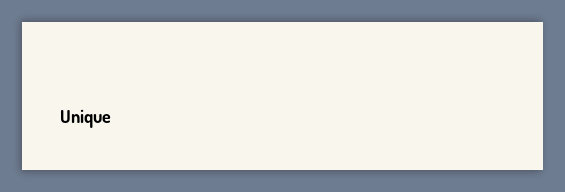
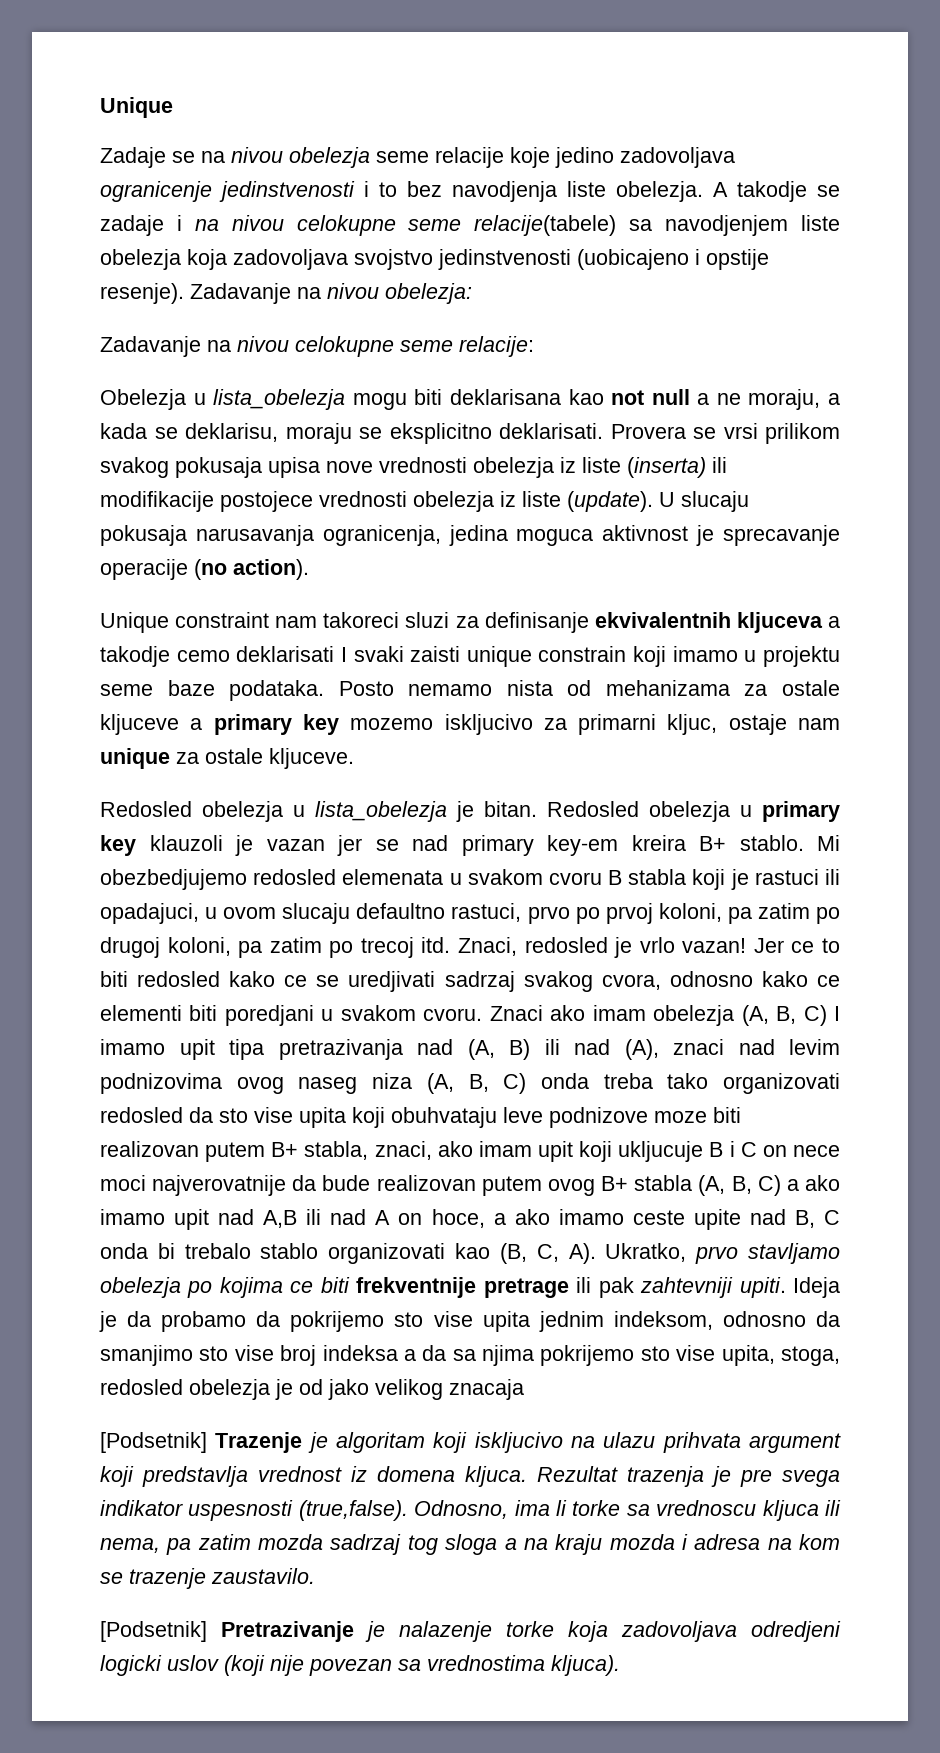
[60,109,111,128] Unique -> [100,97,173,118] [100,147,735,168] [100,181,840,202] [100,215,841,236] [100,249,769,270] [100,283,472,304] [100,336,534,357] [100,389,841,410] [100,423,840,444] [100,457,727,478] [100,491,749,512] [100,525,840,546] [100,559,309,580] [100,612,840,633] [100,646,840,667] [100,680,840,701] [100,714,840,735] [100,748,354,769] [100,801,840,822] [100,835,840,856] [100,869,840,890] [100,903,840,924] [100,937,840,958] [100,971,841,992] [100,1005,840,1026] [100,1039,840,1060] [100,1073,840,1094] [100,1107,741,1128] [100,1141,840,1162] [100,1175,841,1196] [100,1209,840,1230] [100,1243,840,1264] [100,1277,841,1298] [99,1311,840,1332] [100,1345,840,1366] [100,1379,524,1400] [100,1432,841,1453] [100,1466,840,1487] [100,1500,841,1521] [100,1534,840,1555] [100,1568,315,1589] [100,1621,841,1642] [100,1655,620,1676] Unique // Zadaje se na nivou obelezja seme relacije koje jedino zadovoljava ogranicenje jedinstvenosti i to bez navodjenja liste obelezja. A takodje se zadaje i na nivou celokupne seme relacije(tabele) sa navodjenjem liste obelezja koja zadovoljava svojstvo jedinstvenosti (uobicajeno i opstije resenje). Zadavanje na nivou obelezja: // Zadavanje na nivou celokupne seme relacije: // Obelezja u lista_obelezja mogu biti deklarisana kao not null a ne moraju, a kada se deklarisu, moraju se eksplicitno deklarisati. Provera se vrsi prilikom svakog pokusaja upisa nove vrednosti obelezja iz liste (inserta) ili modifikacije postojece vrednosti obelezja iz liste (update). U slucaju pokusaja narusavanja ogranicenja, jedina moguca aktivnost je sprecavanje operacije (no action). // Unique constraint nam takoreci sluzi za definisanje ekvivalentnih kljuceva a takodje cemo deklarisati I svaki zaisti unique constrain koji imamo u projektu seme baze podataka. Posto nemamo nista od mehanizama za ostale kljuceve a primary key mozemo iskljucivo za primarni kljuc, ostaje nam unique za ostale kljuceve. // Redosled obelezja u lista_obelezja je bitan. Redosled obelezja u primary key klauzoli je vazan jer se nad primary key-em kreira B+ stablo. Mi obezbedjujemo redosled elemenata u svakom cvoru B stabla koji je rastuci ili opadajuci, u ovom slucaju defaultno rastuci, prvo po prvoj koloni, pa zatim po drugoj koloni, pa zatim po trecoj itd. Znaci, redosled je vrlo vazan! Jer ce to biti redosled kako ce se uredjivati sadrzaj svakog cvora, odnosno kako ce elementi biti poredjani u svakom cvoru. Znaci ako imam obelezja (A, B, C) I imamo upit tipa pretrazivanja nad (A, B) ili nad (A), znaci nad levim podnizovima ovog naseg niza (A, B, C) onda treba tako organizovati redosled da sto vise upita koji obuhvataju leve podnizove moze biti realizovan putem B+ stabla, znaci, ako imam upit koji ukljucuje B i C on nece moci najverovatnije da bude realizovan putem ovog B+ stabla (A, B, C) a ako imamo upit nad A,B ili nad A on hoce, a ako imamo ceste upite nad B, C onda bi trebalo stablo organizovati kao (B, C, A). Ukratko, prvo stavljamo obelezja po kojima ce biti frekventnije pretrage ili pak zahtevniji upiti. Ideja je da probamo da pokrijemo sto vise upita jednim indeksom, odnosno da smanjimo sto vise broj indeksa a da sa njima pokrijemo sto vise upita, stoga, redosled obelezja je od jako velikog znacaja // [Podsetnik] Trazenje je algoritam koji iskljucivo na ulazu prihvata argument koji predstavlja vrednost iz domena kljuca. Rezultat trazenja je pre svega indikator uspesnosti (true,false). Odnosno, ima li torke sa vrednoscu kljuca ili nema, pa zatim mozda sadrzaj tog sloga a na kraju mozda i adresa na kom se trazenje zaustavilo. // [Podsetnik] Pretrazivanje je nalazenje torke koja zadovoljava odredjeni logicki uslov (koji nije povezan sa vrednostima kljuca).

